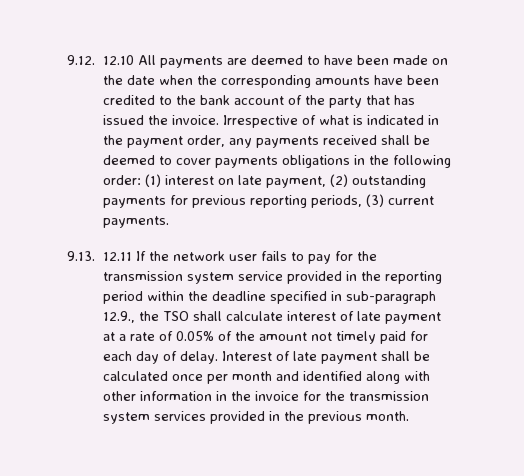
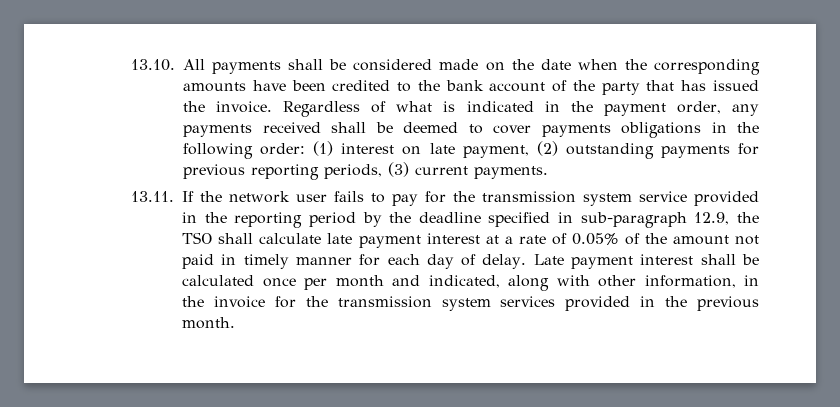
[67,55,389,68] 9.12. 12.10 All payments are deemed to have been -> [131,59,433,74] 13.10. All payments shall be considered
[222,115,298,128] Irrespective -> [283,101,361,117] Regardless
[67,251,132,261] 9.13. 12.11 -> [131,191,175,202] 13.11.
[146,291,184,301] within -> [362,212,382,227] by
[102,311,135,323] 12.9., -> [694,212,730,225] 12.9,
[286,311,441,324] interest of late payment -> [327,233,480,248] late payment interest
[335,331,406,344] timely paid -> [182,254,352,269] paid in timely manner
[221,351,377,364] Interest of late payment -> [533,254,694,269] Late payment interest
[302,371,362,381] identified -> [428,275,500,288] indicated,
[139,391,212,401] information -> [644,275,736,288] information,

